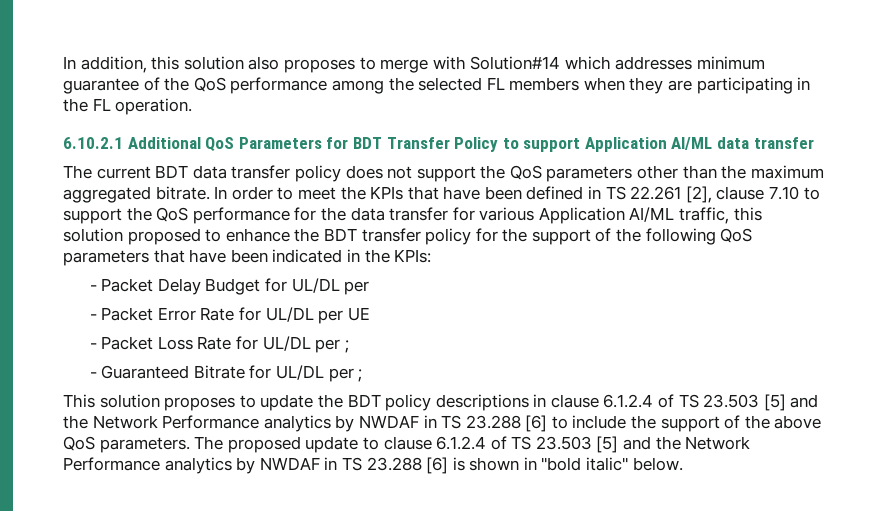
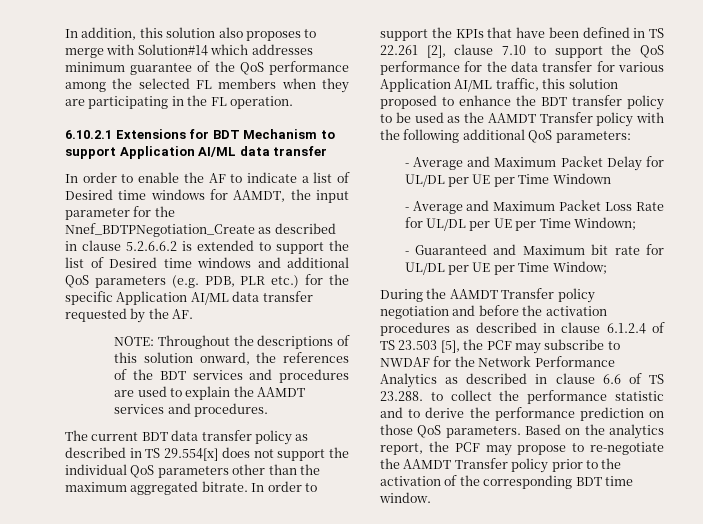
[127,137,499,152] Additional QoS Parameters for BDT Transfer Policy -> [115,129,318,139] Extensions for BDT Mechanism
(814, 143) none -> [65,172,350,183] [65,189,350,203] [65,206,175,220] [65,223,336,237] [65,240,349,254] [65,257,349,268] [65,274,349,288] [65,291,313,305] [65,308,194,323] [114,335,350,349] [114,352,349,365] [114,369,349,383] [114,386,306,400] [114,403,269,417] // In order to enable the AF to indicate a list of Desired time windows for AAMDT, the input parameter for the Nnef_BDTPNegotiation_Create as described in clause 5.2.6.6.2 is extended to support the list of Desired time windows and additional QoS parameters (e.g. PDB, PLR etc.) for the specific Application AI/ML data transfer requested by the AF. // NOTE: Throughout the descriptions of this solution onward, the references of the BDT services and procedures are used to explain the AAMDT services and procedures.
(341, 173) none -> [295,434,309,441] [65,447,219,461] as described in TS 29.554[x]
(506, 172) none -> [65,464,127,475] individual
[297,187,336,200] meet -> [380,29,428,41] support
[475,228,753,245] [63,249,432,266] [89,278,370,295] [89,307,370,324] [89,343,97,349] for the support of the following QoS parameters that have been indicated in the KPIs: // - Packet Delay Budget for UL/DL per // - Packet Error Rate for UL/DL per UE // - -> [380,112,664,127] [380,129,631,143] [404,156,664,171] [404,173,611,187] [404,200,556,214] to be used as the AAMDT Transfer policy with the following additional QoS parameters: // - Average and Maximum Packet Delay for UL/DL per UE per Time Windown // - Average and Maximum
[344,340,349,353] [89,365,363,382] [63,394,529,411] ; // - Guaranteed Bitrate for UL/DL per ; // This solution proposes to update the BDT policy descriptions -> [493,217,636,231] [404,244,664,255] [404,261,607,275] [380,288,595,303] [380,305,607,319] [380,322,537,336] UE per Time Windown; // - Guaranteed and Maximum bit rate for UL/DL per UE per Time Window; // During the AAMDT Transfer policy negotiation and before the activation procedures as described
[763,394,819,411] [63,415,822,432] [63,436,751,453] [63,457,683,474] [5] and the Network Performance analytics by NWDAF in TS 23.288 [6] to include the support of the above QoS parameters. The proposed update to clause 6.1.2.4 of TS 23.503 [5] and the Network Performance analytics by NWDAF in TS 23.288 [6] is shown in "bold italic" below. -> [440,339,620,354] [380,356,615,367] [380,373,664,388] [380,390,664,404] [380,407,664,421] [380,424,664,439] [380,441,664,456] [380,458,622,473] [380,475,633,489] [379,492,431,503] [5], the PCF may subscribe to NWDAF for the Network Performance Analytics as described in clause 6.6 of TS 23.288. to collect the performance statistic and to derive the performance prediction on those QoS parameters. Based on the analytics report, the PCF may propose to re-negotiate the AAMDT Transfer policy prior to the activation of the corresponding BDT time window.

